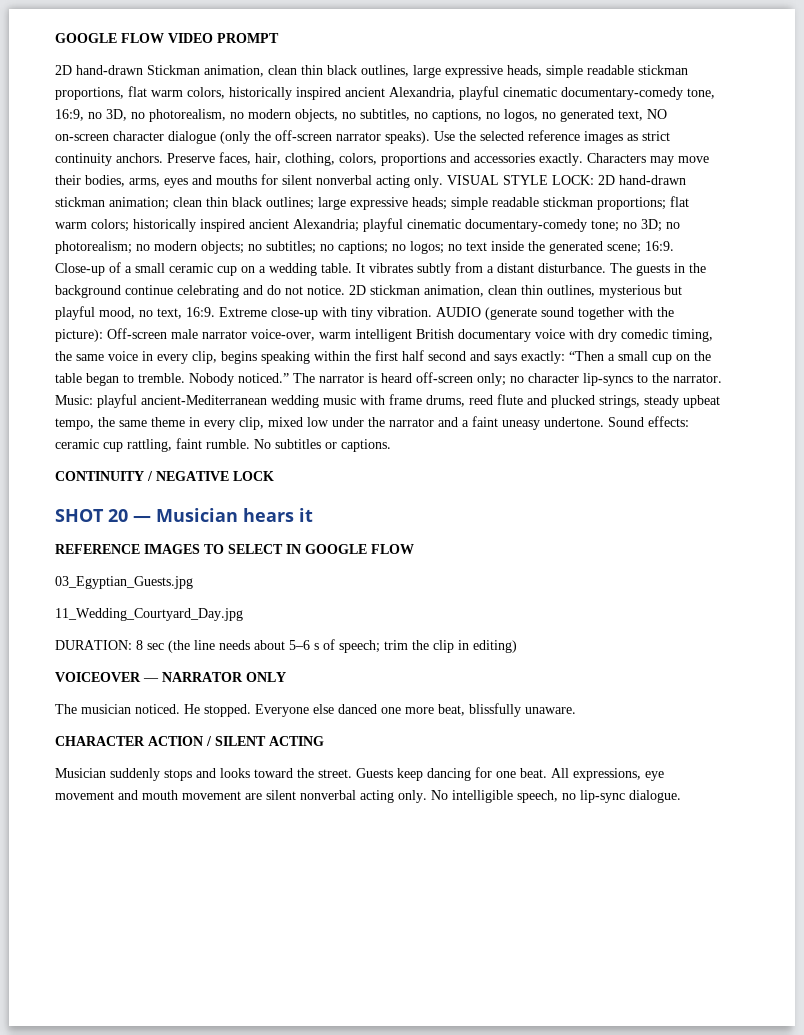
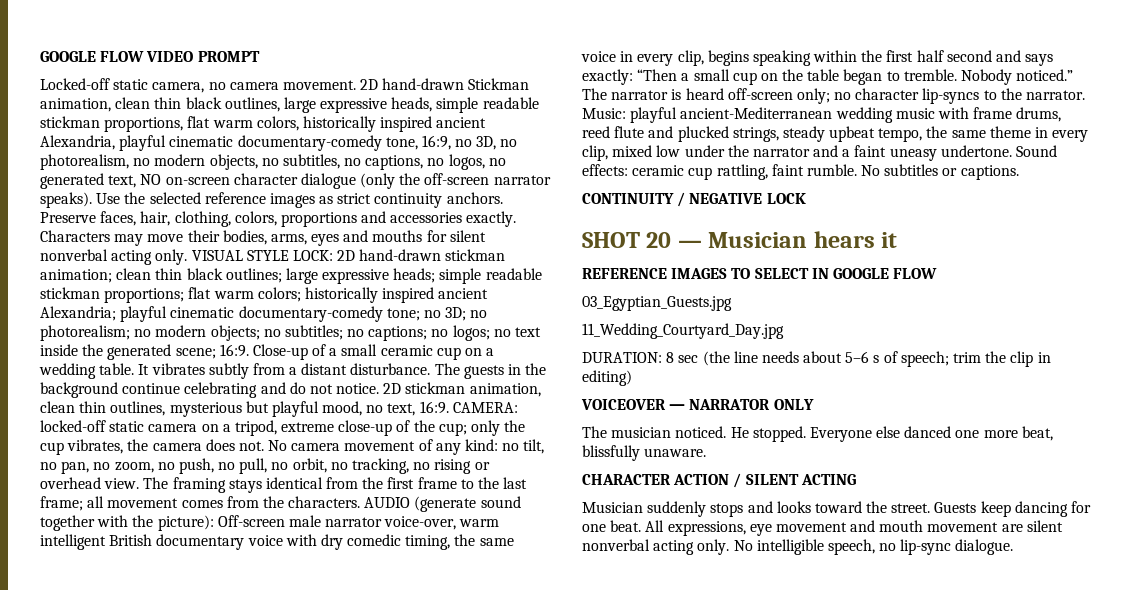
(279, 38) none -> [40,78,356,93] Locked-off static camera, no camera movement.
[219,307,432,320] Extreme close-up with tiny vibration. -> [452,402,518,413] [40,420,526,436] [40,439,545,455] [40,458,490,474] [40,477,528,493] [40,496,361,511] CAMERA: locked-off static camera on a tripod, extreme close-up of the cup; only the cup vibrates, the camera does not. No camera movement of any kind: no tilt, no pan, no zoom, no push, no pull, no orbit, no tracking, no rising or overhead view. The framing stays identical from the first frame to the last frame; all movement comes from the characters.

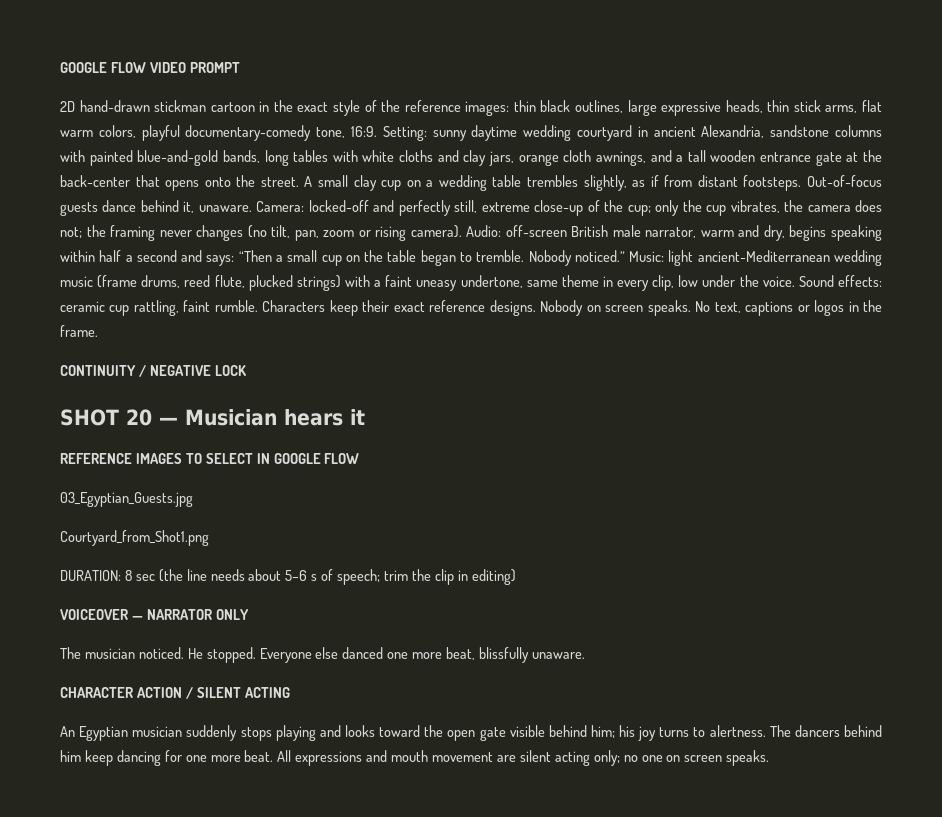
[40,78,530,93] [40,97,151,112] Locked-off static camera, no camera movement. 2D hand-drawn Stickman animation, clean -> [60,100,510,116] 2D hand-drawn stickman cartoon in the exact style of the reference images:
[436,97,539,113] [40,116,487,132] [40,135,518,151] [40,154,506,170] [40,173,551,189] [40,192,503,208] [40,211,517,227] [40,230,486,246] [40,249,506,265] [40,268,542,284] [40,287,489,303] [40,306,488,322] [40,325,542,341] [40,344,495,360] [39,363,547,379] [40,382,541,398] [40,401,518,417] [40,420,277,436] simple readable stickman proportions, flat warm colors, historically inspired ancient Alexandria, playful cinematic documentary-comedy tone, 16:9, no 3D, no photorealism, no modern objects, no subtitles, no captions, no logos, no generated text, NO on-screen character dialogue (only the off-screen narrator speaks). Use the selected reference images as strict continuity anchors. Preserve faces, hair, clothing, colors, proportions and accessories exactly. Characters may move their bodies, arms, eyes and mouths for silent nonverbal acting only. VISUAL STYLE LOCK: 2D hand-drawn stickman animation; clean thin black outlines; large expressive heads; simple readable stickman proportions; flat warm colors; historically inspired ancient Alexandria; playful cinematic documentary-comedy tone; no 3D; no photorealism; no modern objects; no subtitles; no captions; no logos; no text inside the generated scene; 16:9. Close-up of a small ceramic cup on a wedding table. It vibrates subtly from a distant disturbance. The guests in the background continue celebrating and do not notice. 2D stickman animation, clean thin outlines, mysterious but playful mood, no text, 16:9. CAMERA: locked-off static camera on a tripod, -> [767,100,882,113] [60,125,882,141] [60,150,882,166] [60,175,882,191] [60,200,478,216] thin stick arms, flat warm colors, playful documentary-comedy tone, 16:9. Setting: sunny daytime wedding courtyard in ancient Alexandria, sandstone columns with painted blue-and-gold bands, long tables with white cloths and clay jars, orange cloth awnings, and a tall wooden entrance gate at the back-center that opens onto the street. A small clay cup on a wedding table trembles slightly, as if from distant footsteps. Out-of-focus guests dance behind it, unaware. Camera: locked-off and perfectly still,
[238,439,545,455] [40,458,490,474] [40,477,528,493] [40,496,521,512] [40,515,500,531] [40,534,514,550] [581,50,1054,66] [582,69,633,85] not. No camera movement of any kind: no tilt, no pan, no zoom, no push, no pull, no orbit, no tracking, no rising or overhead view. The framing stays identical from the first frame to the last frame; all movement comes from the characters. AUDIO (generate sound together with the picture): Off-screen male narrator voice-over, warm intelligent British documentary voice with dry comedic timing, the same voice in every clip, begins speaking within the first half second and says exactly: -> [60,225,882,241] [60,250,235,266] not; the framing never changes (no tilt, pan, zoom or rising camera). Audio: off-screen British male narrator, warm and dry, begins speaking within half a second and says:
[582,88,1086,104] [582,107,1062,123] [582,126,948,142] The narrator is heard off-screen only; no character lip-syncs to the narrator. Music: playful ancient-Mediterranean wedding music with frame drums, reed flute and plucked strings, steady upbeat tempo, the -> [629,250,883,266] [60,275,523,291] Music: light ancient-Mediterranean wedding music (frame drums, reed flute, plucked strings) with a faint uneasy undertone,
[612,145,653,157] mixed -> (675, 283) none
[752,145,1012,161] narrator and a faint uneasy undertone. -> [762,276,795,287] voice.
[861,164,1019,180] No subtitles or captions. -> [262,300,883,316] [60,325,98,337] Characters keep their exact reference designs. Nobody on screen speaks. No text, captions or logos in the frame.
[582,323,784,339] 11_Wedding_Courtyard_Day.jpg -> [60,530,209,546] Courtyard_from_Shot1.png
[582,502,643,513] Musician -> [60,726,183,741] An Egyptian musician
(744, 510) none -> [275,725,316,741] playing
[891,502,977,513] street. Guests -> [447,725,882,741] [60,750,81,762] open gate visible behind him; his joy turns to alertness. The dancers behind him
(606, 528) none -> [210,755,241,762] more
[667,521,847,536] expressions, eye movement -> [295,751,363,766] expressions
[582,539,1014,555] nonverbal acting only. No intelligible speech, no lip-sync dialogue. -> [554,750,770,766] acting only; no one on screen speaks.

